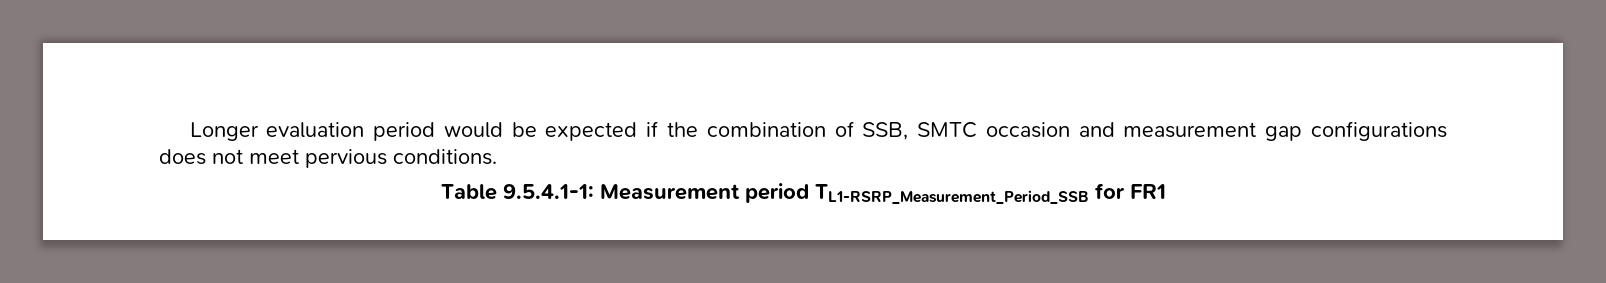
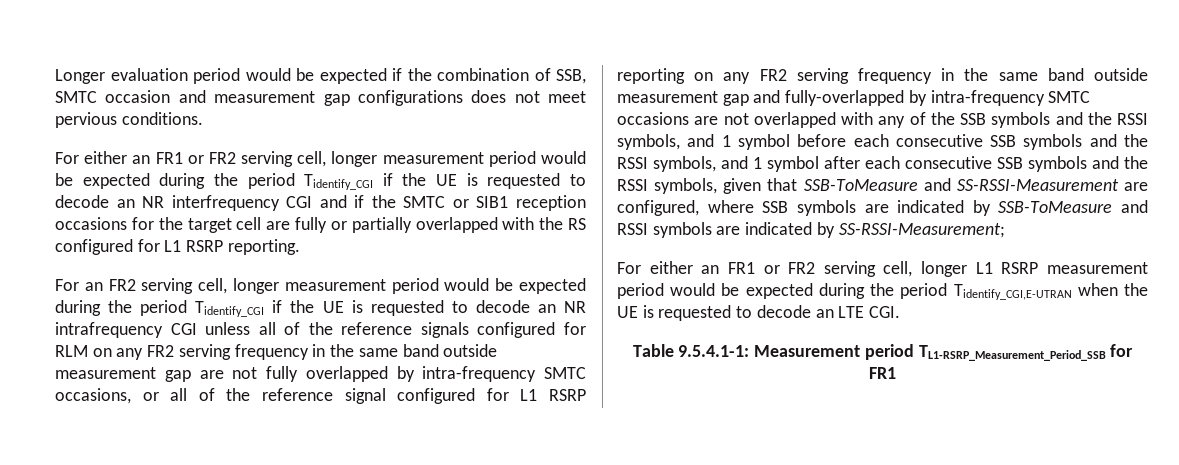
(497, 157) none -> [55,151,586,167] [55,173,586,190] [55,195,586,211] [55,217,586,233] [55,239,300,255] [55,278,586,294] [55,300,586,317] [55,322,586,338] [55,344,498,360] [55,366,586,382] [55,388,587,404] [617,68,1148,84] [617,90,1091,106] [617,112,1148,128] [617,134,1148,150] [617,156,1148,172] [617,178,1148,194] [617,200,1148,216] [617,222,1005,238] [617,261,1148,277] [617,283,1148,300] [617,305,901,321] // For either an FR1 or FR2 serving cell, longer measurement period would be expected during the period Tidentify_CGI if the UE is requested to decode an NR interfrequency CGI and if the SMTC or SIB1 reception occasions for the target cell are fully or partially overlapped with the RS configured for L1 RSRP reporting. // For an FR2 serving cell, longer measurement period would be expected during the period Tidentify_CGI if the UE is requested to decode an NR intrafrequency CGI unless all of the reference signals configured for RLM on any FR2 serving frequency in the same band outside measurement gap are not fully overlapped by intra-frequency SMTC occasions, or all of the reference signal configured for L1 RSRP reporting on any FR2 serving frequency in the same band outside measurement gap and fully-overlapped by intra-frequency SMTC occasions are not overlapped with any of the SSB symbols and the RSSI symbols, and 1 symbol before each consecutive SSB symbols and the RSSI symbols, and 1 symbol after each consecutive SSB symbols and the RSSI symbols, given that SSB-ToMeasure and SS-RSSI-Measurement are configured, where SSB symbols are indicated by SSB-ToMeasure and RSSI symbols are indicated by SS-RSSI-Measurement; // For either an FR1 or FR2 serving cell, longer L1 RSRP measurement period would be expected during the period Tidentify_CGI,E-UTRAN when the UE is requested to decode an LTE CGI.

